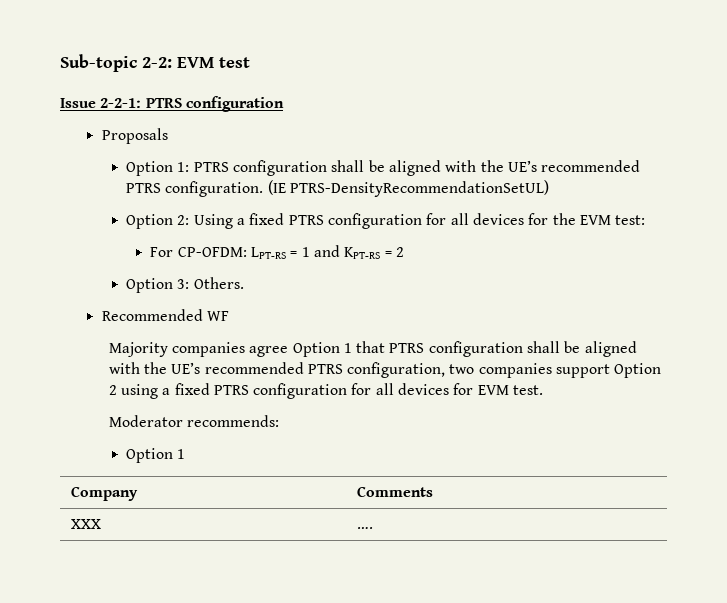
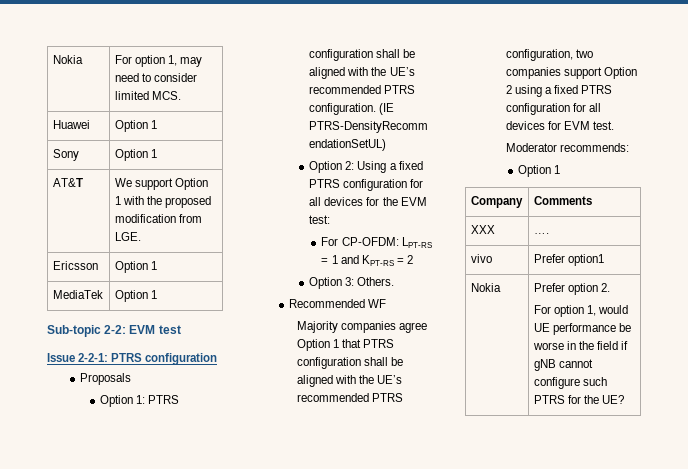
(60, 63) none -> [52,55,83,64] [114,55,203,67] [114,73,198,82] [114,91,182,100] [52,120,90,129] [114,120,158,132] [52,149,79,161] [114,149,158,161] [52,178,83,187] [114,178,209,190] [114,196,212,208] [114,214,203,223] [114,232,141,241] [52,261,98,270] [114,261,158,273] [52,290,103,299] [114,290,158,302] Nokia | For option 1, may need to consider limited MCS. // Huawei | Option 1 // Sony | Option 1 // AT&T | We support Option 1 with the proposed modification from LGE. // Ericsson | Option 1 // MediaTek | Option 1 //
(374, 528) none -> [470,254,492,263] [533,254,605,266] [470,283,501,292] [533,283,611,295] [533,305,629,317] [533,323,632,335] [532,341,629,350] [533,359,594,371] [533,377,608,389] [533,395,625,404] // vivo | Prefer option1 // Nokia | Prefer option 2. // For option 1, would UE performance be worse in the field if gNB cannot configure such PTRS for the UE?

